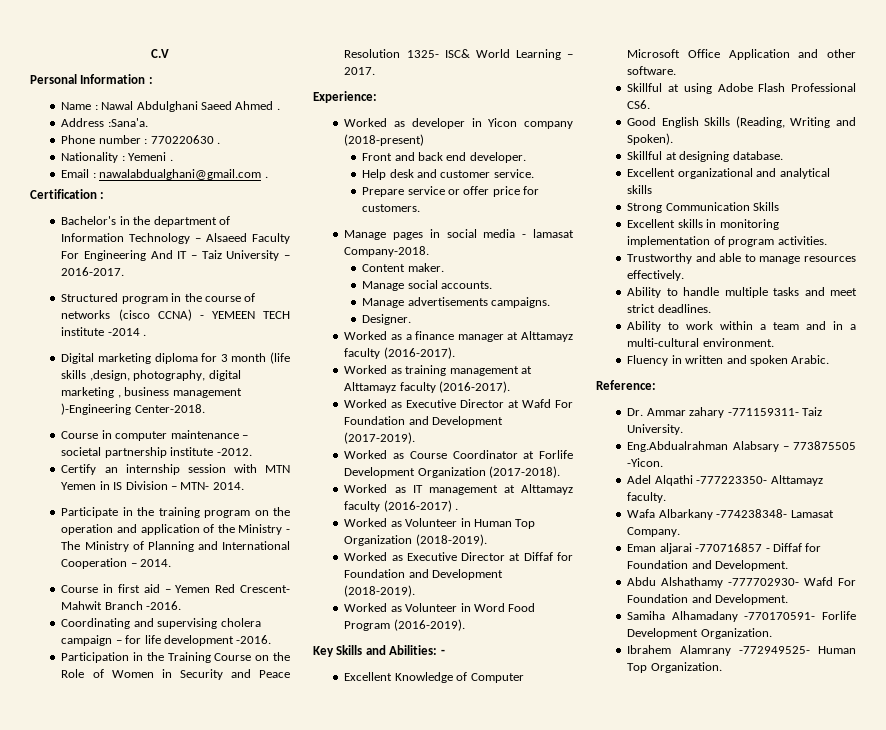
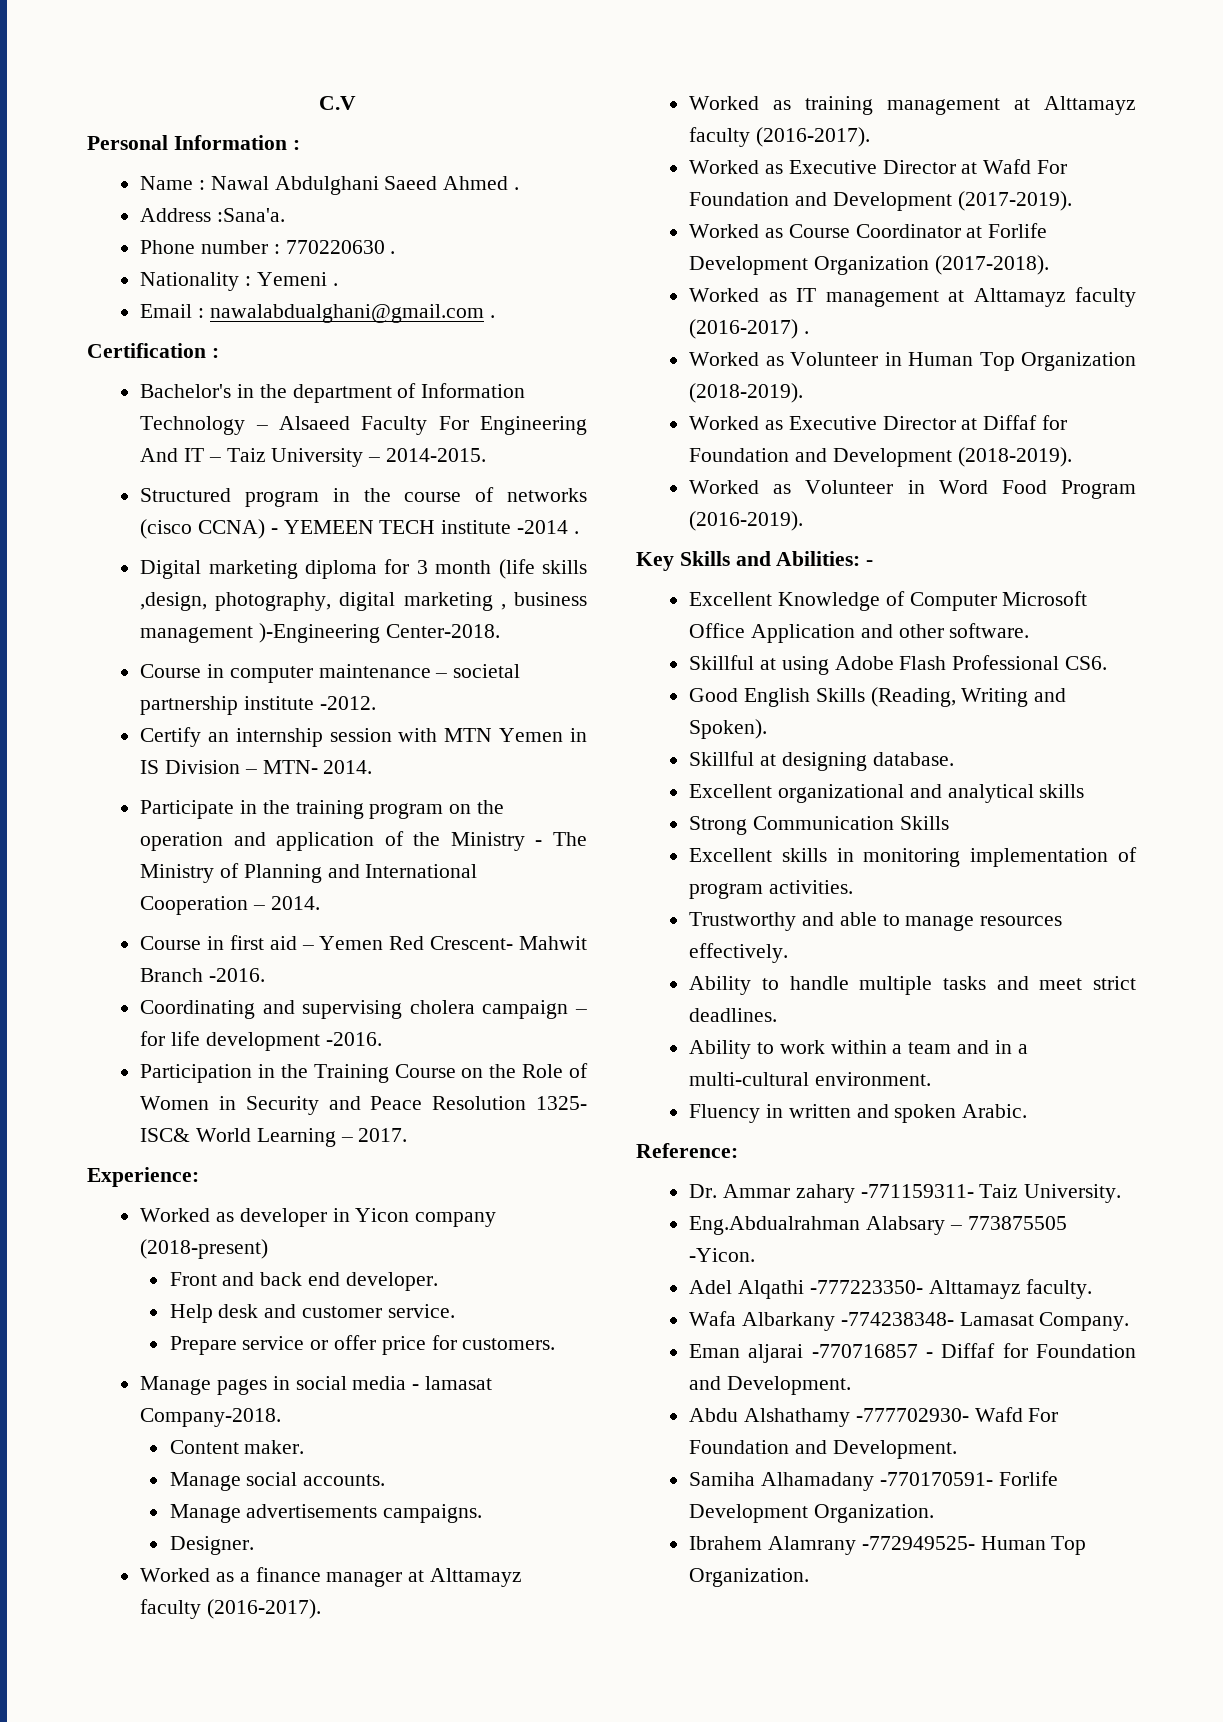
[61,267,125,276] 2016-2017. -> [385,448,486,462] 2014-2015.

